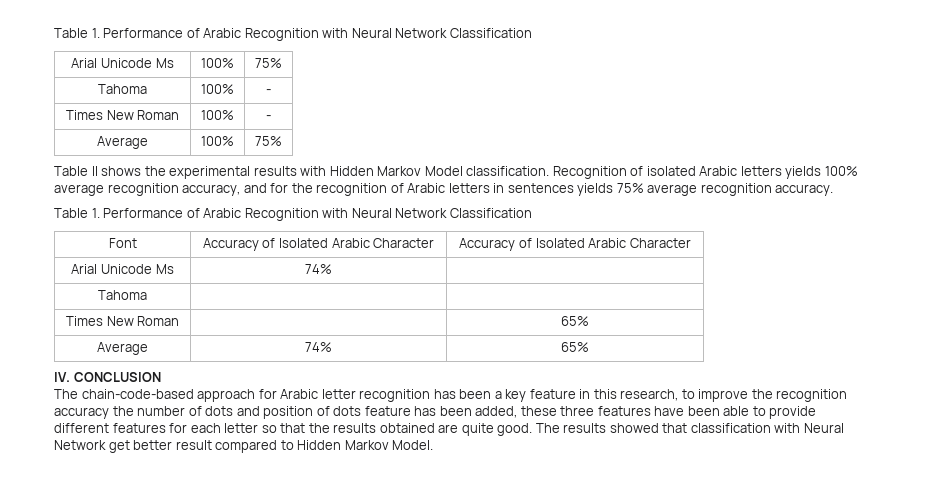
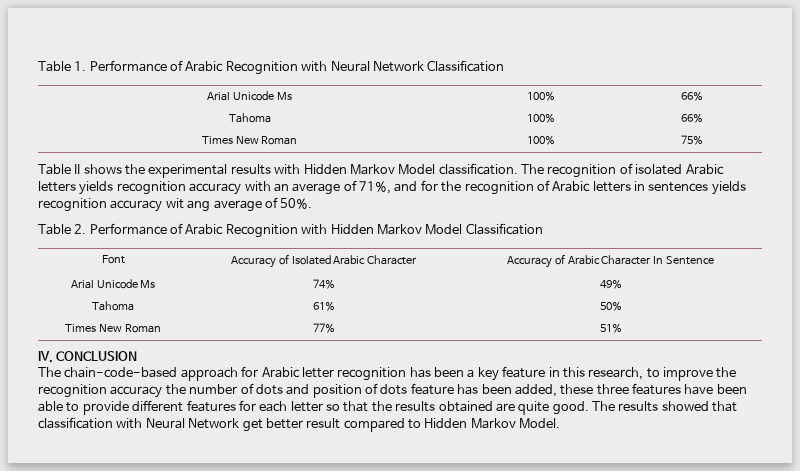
[255,58,282,68] 75% -> [680,91,703,101] 66%
[266,89,271,94] - -> [680,113,703,123] 66%
[266,115,271,120] [97,136,148,149] [201,136,234,146] | - // Average | 100% -> (555, 140) none
[552,166,627,179] Recognition -> [521,164,617,178] The recognition
[824,166,858,176] [54,183,241,196] 100% average recognition accuracy, -> [116,180,391,195] recognition accuracy with an average of 71%,
[616,183,834,196] [54,208,448,221] 75% average recognition accuracy. // Table 1. Performance of Arabic Recognition with Neural Network -> [38,197,313,212] [38,223,463,238] recognition accuracy wit ang average of 50%. // Table 2. Performance of Arabic Recognition with Hidden Markov Model
[535,238,691,248] Isolated Arabic Character -> [567,255,715,265] Arabic Character In Sentence
[98,290,147,300] [65,316,180,326] [561,316,589,326] [97,342,148,355] [305,342,332,352] [561,342,589,352] // Tahoma | | // Times New Roman | | 65% // Average | 74% | 65% -> [599,279,622,289] [92,301,134,311] [312,301,335,311] [599,301,622,311] [65,324,161,333] [312,323,335,333] [599,323,622,333] 49% // Tahoma | 61% | 50% // Times New Roman | 77% | 51%

